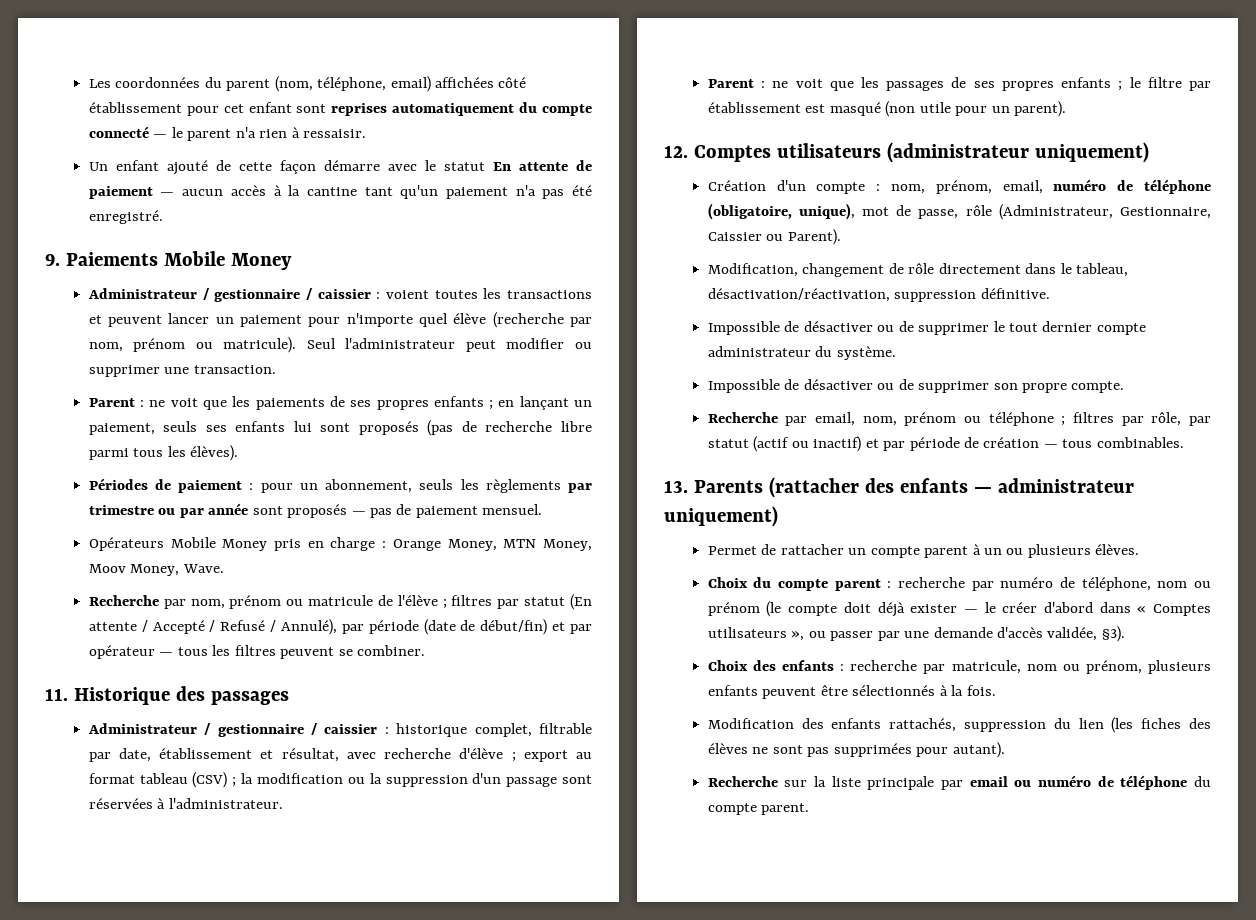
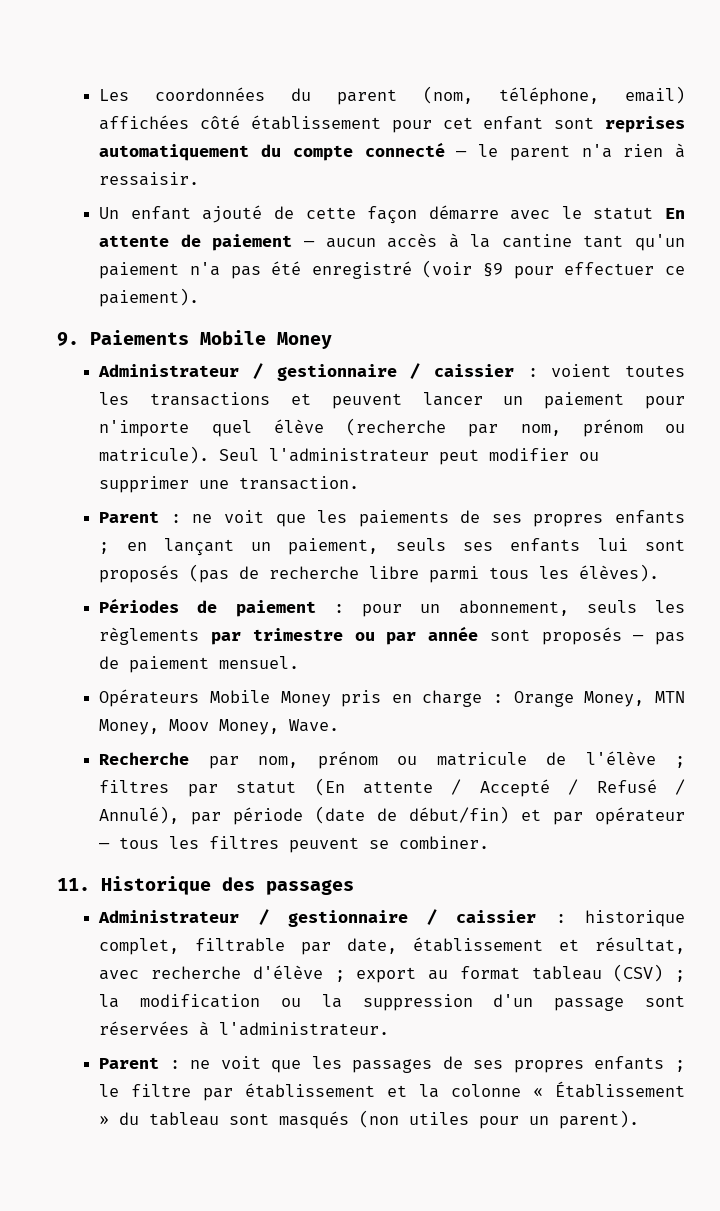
[88,210,163,224] enregistré. -> [311,260,685,279] [99,288,200,307] enregistré (voir §9 pour effectuer ce paiement).
[805,101,1066,117] [664,142,1149,163] [707,179,1211,194] [707,203,1211,220] [707,229,841,245] [707,263,1128,277] [707,288,1050,302] [707,321,1146,335] [707,346,896,360] [707,379,1125,393] [707,412,1211,426] [707,436,1184,452] [664,477,1134,498] [664,506,778,527] [707,544,1140,558] [707,577,1211,591] [707,601,1212,617] [707,626,1125,642] [707,660,1211,674] [707,685,996,699] [707,717,1211,733] [707,742,1005,758] [707,775,1211,790] [707,803,810,815] est masqué (non utile pour un parent). // 12. Comptes utilisateurs (administrateur uniquement) // Création d'un compte : nom, prénom, email, numéro de téléphone (obligatoire, unique), mot de passe, rôle (Administrateur, Gestionnaire, Caissier ou Parent). // Modification, changement de rôle directement dans le tableau, désactivation/réactivation, suppression définitive. // Impossible de désactiver ou de supprimer le tout dernier compte administrateur du système. // Impossible de désactiver ou de supprimer son propre compte. // Recherche par email, nom, prénom ou téléphone ; filtres par rôle, par statut (actif ou inactif) et par période de création — tous combinables. // 13. Parents (rattacher des enfants — administrateur uniquement) // Permet de rattacher un compte parent à un ou plusieurs élèves. // Choix du compte parent : recherche par numéro de téléphone, nom ou prénom (le compte doit déjà exister — le créer d'abord dans « Comptes utilisateurs », ou passer par une demande d'accès validée, §3). // Choix des enfants : recherche par matricule, nom ou prénom, plusieurs enfants peuvent être sélectionnés à la fois. // Modification des enfants rattachés, suppression du lien (les fiches des élèves ne sont pas supprimées pour autant). // Recherche sur la liste principale par email ou numéro de téléphone du compte parent. -> [387,1081,686,1098] [99,1110,640,1129] et la colonne « Établissement » du tableau sont masqués (non utiles pour un parent).

